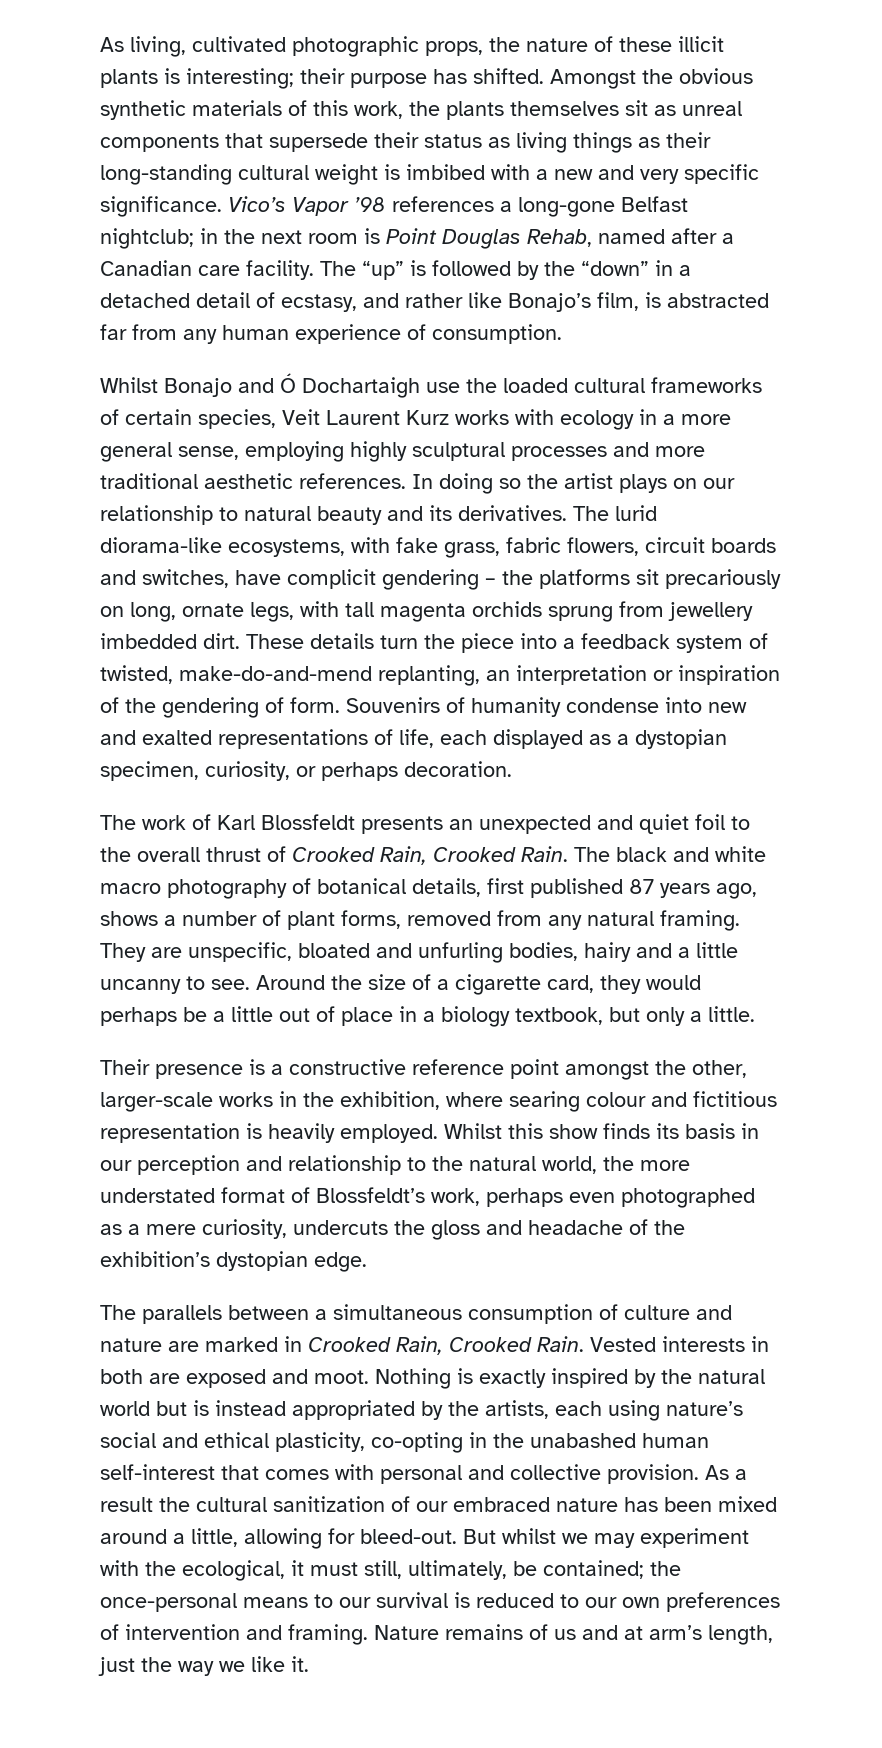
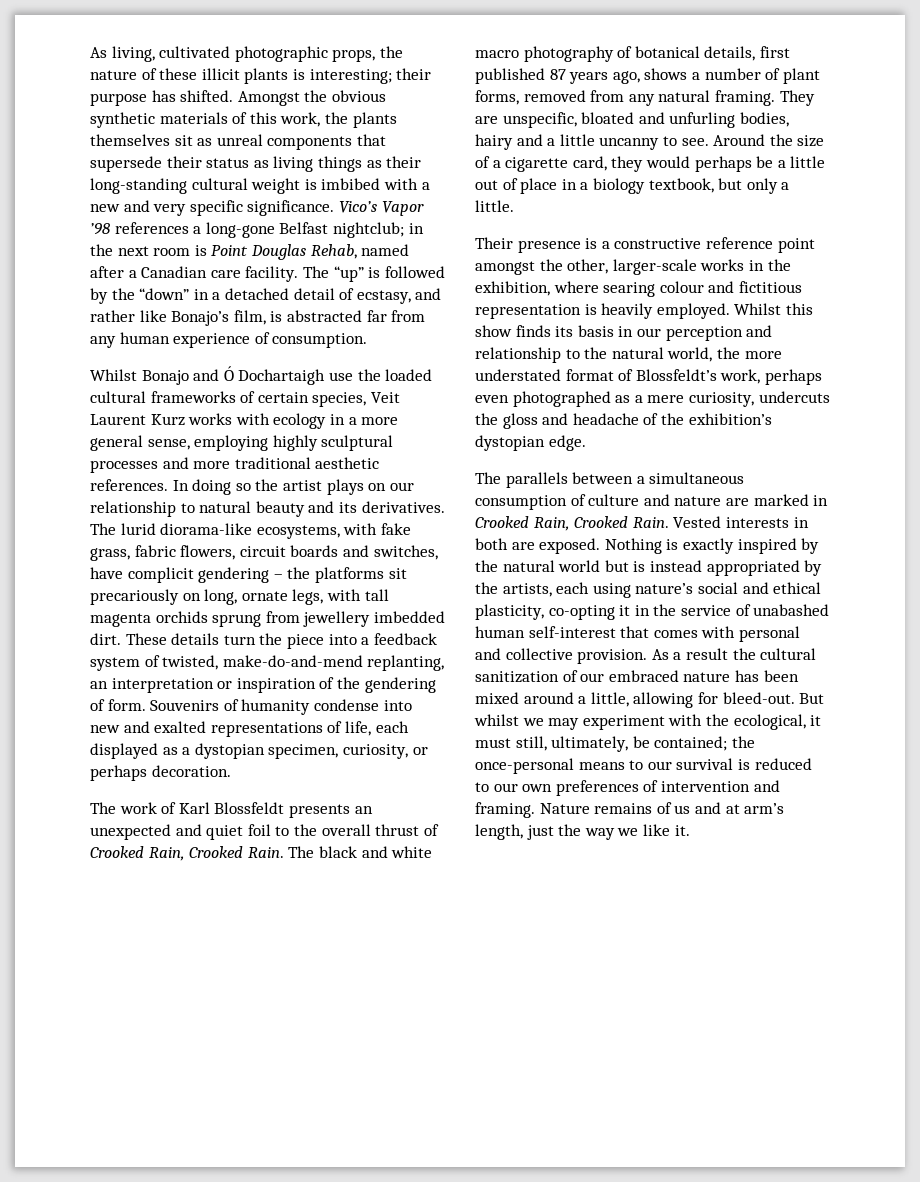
[186,1369,369,1388] exposed and moot. -> [539,538,601,554] exposed.
[469,1432,524,1448] in the -> [619,604,751,616] it in the service of

